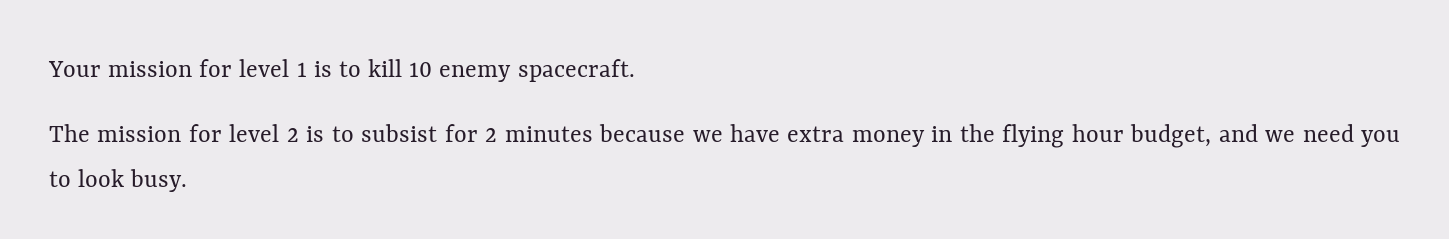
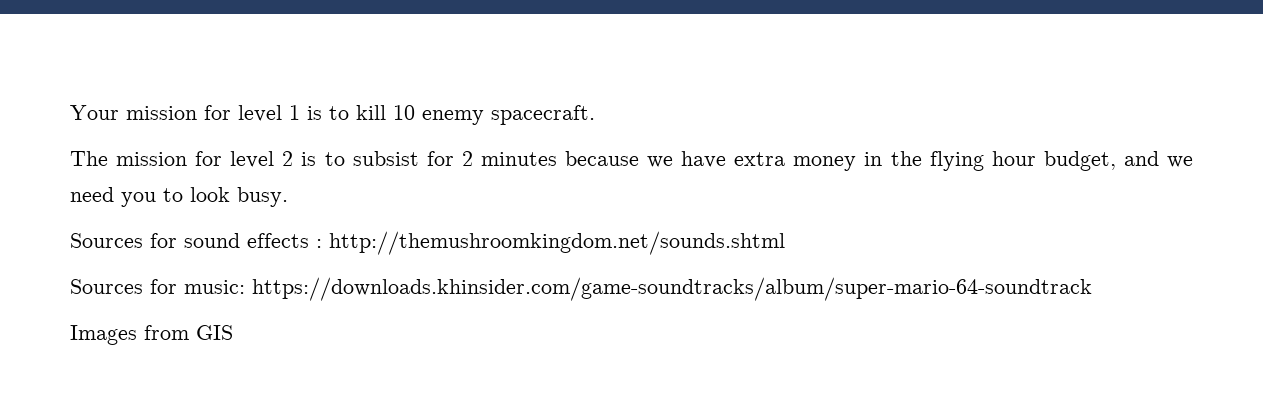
(188, 180) none -> [70,231,785,255] [70,277,1092,301] [70,325,233,345] // Sources for sound effects : http://themushroomkingdom.net/sounds.shtml // Sources for music: https://downloads.khinsider.com/game-soundtracks/album/super-mario-64-soundtrack // Images from GIS

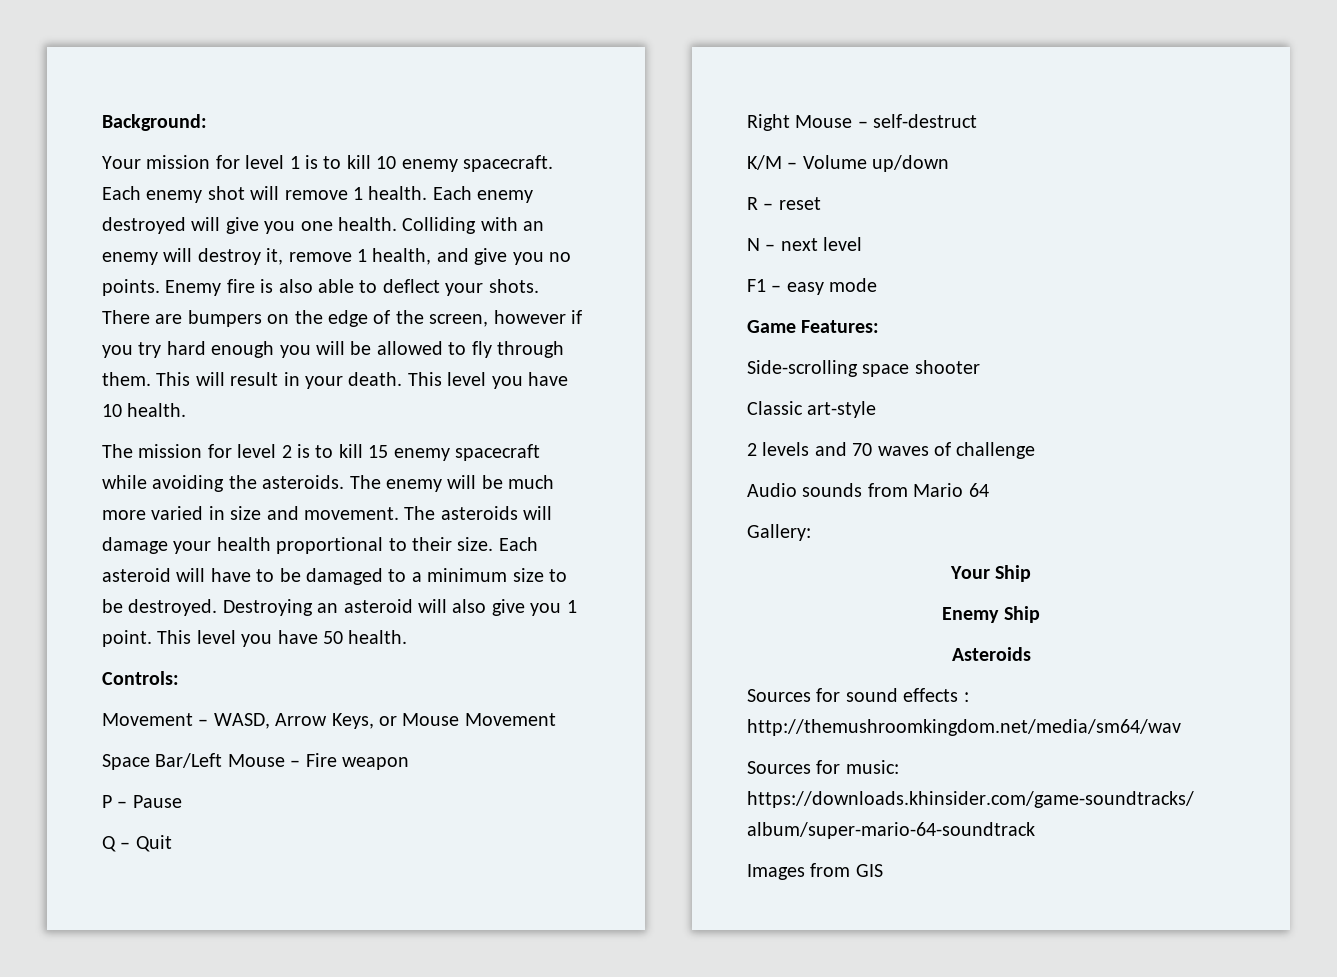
(70, 112) none -> [102,114,207,131] Background: //
(595, 115) none -> [102,186,534,203] [102,217,545,234] [102,248,571,265] [102,279,539,296] [102,310,582,327] [102,341,564,358] [102,372,568,389] [102,403,187,417] Each enemy shot will remove 1 health. Each enemy destroyed will give you one health. Colliding with an enemy will destroy it, remove 1 health, and give you no points. Enemy fire is also able to deflect your shots. There are bumpers on the edge of the screen, however if you try hard enough you will be allowed to fly through them. This will result in your death. This level you have 10 health.
[352,151,1193,171] [70,187,288,207] subsist for 2 minutes because we have extra money in the flying hour budget, and we need you to look busy. -> [338,444,540,461] [102,475,555,492] [102,506,553,520] [102,537,538,554] [102,568,567,585] [102,599,577,616] [102,630,408,647] [102,671,179,685] [102,713,556,729] [102,753,409,770] [102,795,182,808] [102,835,172,852] [747,114,978,131] [747,155,950,172] [747,197,821,210] [747,237,863,251] [747,278,878,295] [747,320,880,333] [747,360,980,377] [747,401,877,418] [747,442,1036,459] [747,483,989,497] [747,524,811,541] [949,565,1032,582] [942,606,1040,623] [951,647,1031,661] kill 15 enemy spacecraft while avoiding the asteroids. The enemy will be much more varied in size and movement. The asteroids will damage your health proportional to their size. Each asteroid will have to be damaged to a minimum size to be destroyed. Destroying an asteroid will also give you 1 point. This level you have 50 health. // Controls: // Movement – WASD, Arrow Keys, or Mouse Movement // Space Bar/Left Mouse – Fire weapon // P – Pause // Q – Quit // Right Mouse – self-destruct // K/M – Volume up/down // R – reset // N – next level // F1 – easy mode // Game Features: // Side-scrolling space shooter // Classic art-style // 2 levels and 70 waves of challenge // Audio sounds from Mario 64 // Gallery: // Your Ship // Enemy Ship // Asteroids
[329,231,785,255] http://themushroomkingdom.net/sounds.shtml -> [747,719,1181,736] http://themushroomkingdom.net/media/sm64/wav

